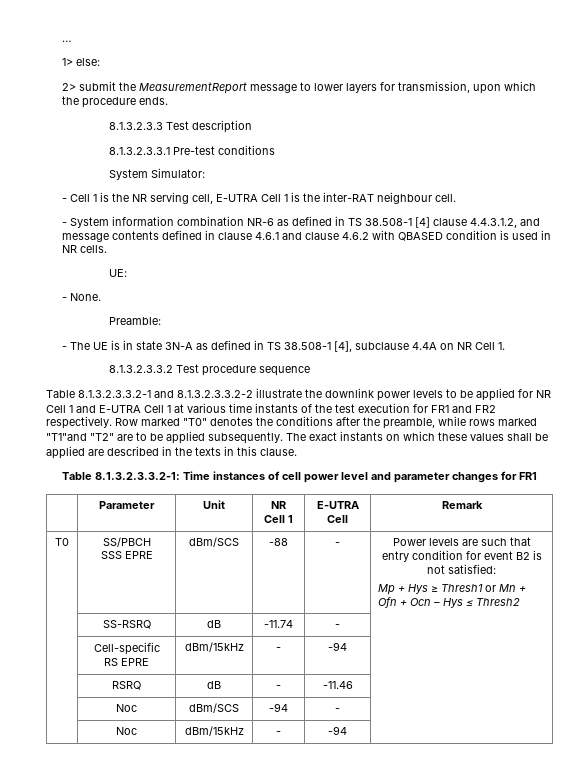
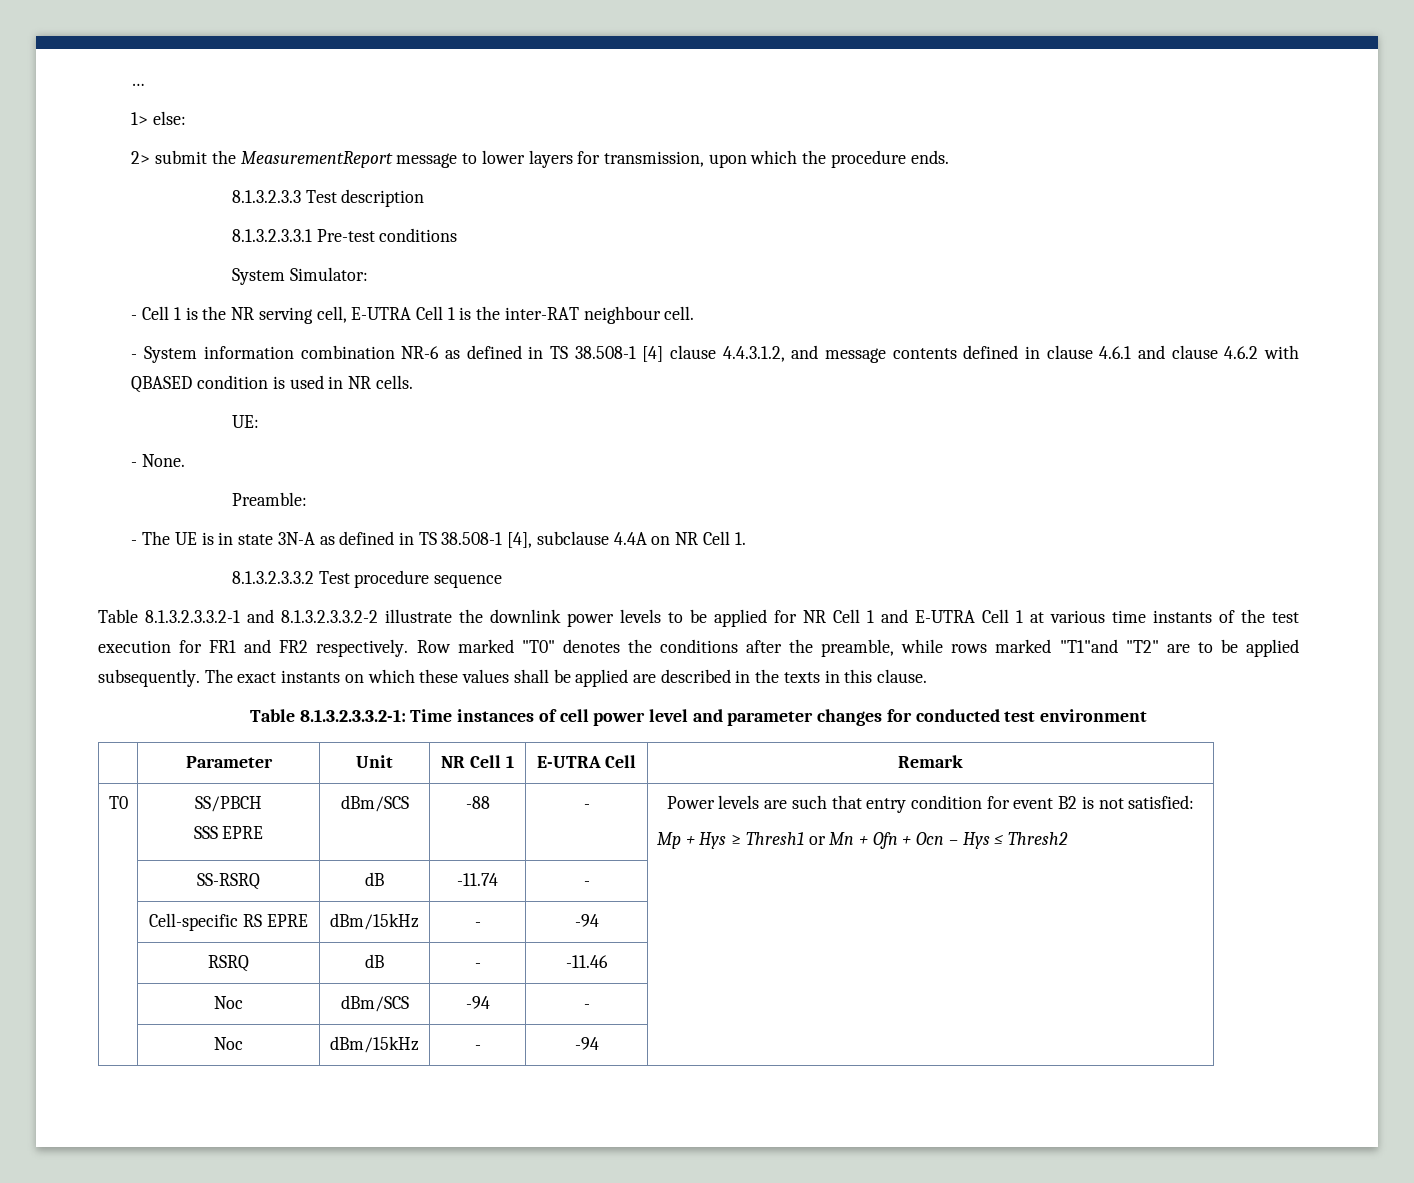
[519,472,537,480] FR1 -> [915,709,1148,722] conducted test environment

